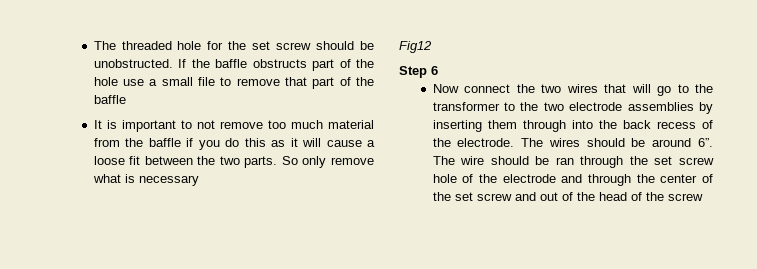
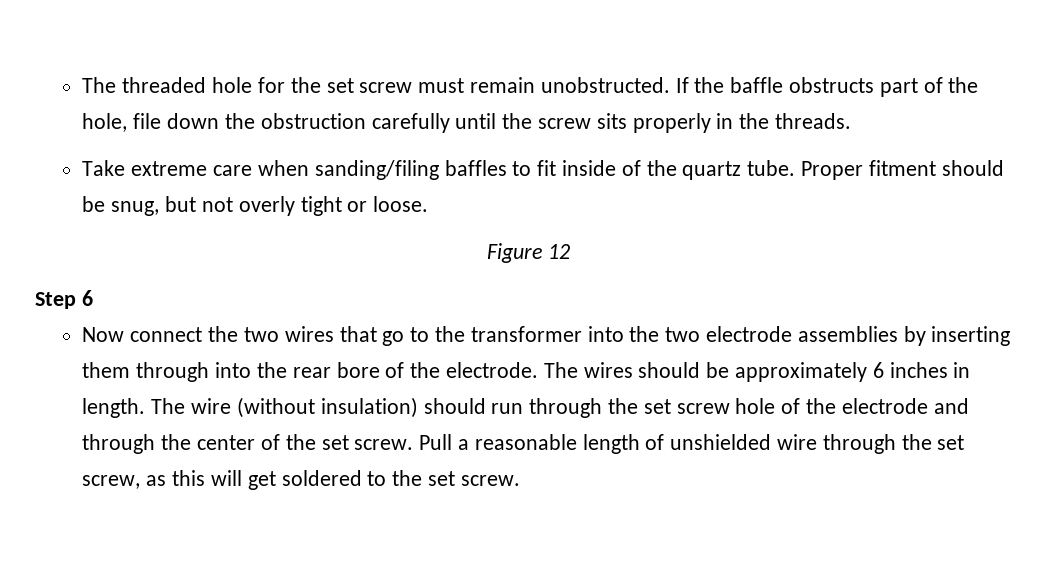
[316,41,374,50] should be -> [418,77,535,93] must remain
[93,77,374,89] [93,95,126,104] [93,120,374,132] [93,138,375,150] [93,156,374,168] [92,174,199,186] [399,41,432,53] hole use a small file to remove that part of the baffle // It is important to not remove too much material from the baffle if you do this as it will cause a loose fit between the two parts. So only remove what is necessary // Fig12 -> [82,113,851,133] [82,160,1004,180] [82,196,429,216] [486,243,571,263] hole, file down the obstruction carefully until the screw sits properly in the threads. // Take extreme care when sanding/filing baffles to fit inside of the quartz tube. Proper fitment should be snug, but not overly tight or loose. // Figure 12
[631,84,651,93] will -> (377, 334) none
[504,102,516,111] to -> [587,326,624,342] into
[622,120,696,129] back recess -> [292,362,380,378] rear bore
[652,138,713,147] [432,156,574,165] around 6”. The wire should be ran -> [734,362,971,382] [82,397,524,418] approximately 6 inches in length. The wire (without insulation) should run
[476,192,703,201] screw and out of the head of the screw -> [354,434,965,454] [82,470,520,490] screw. Pull a reasonable length of unshielded wire through the set screw, as this will get soldered to the set screw.

